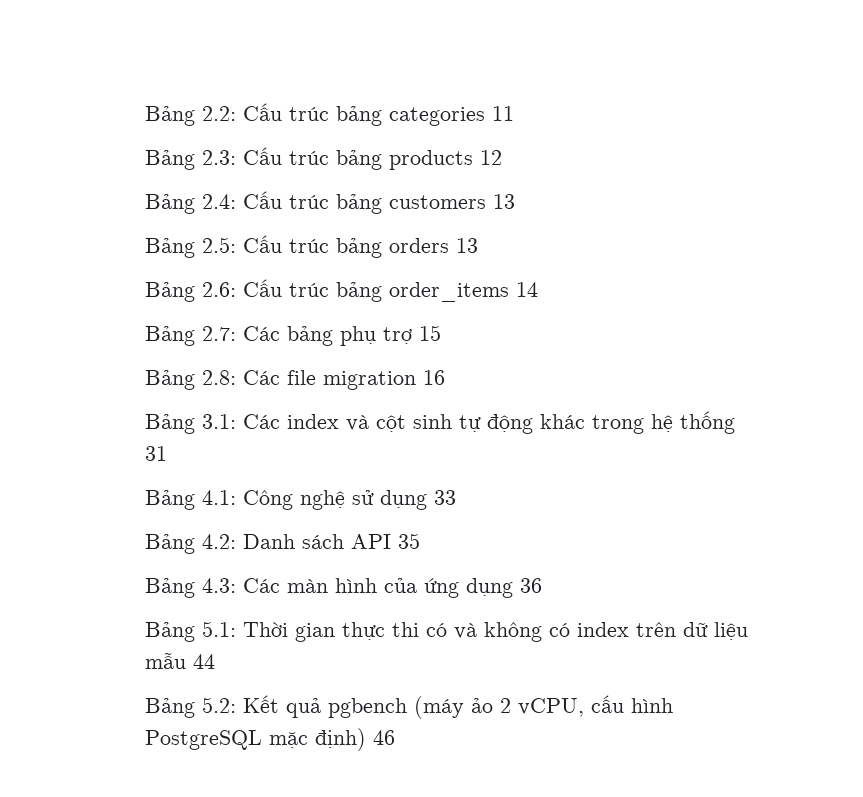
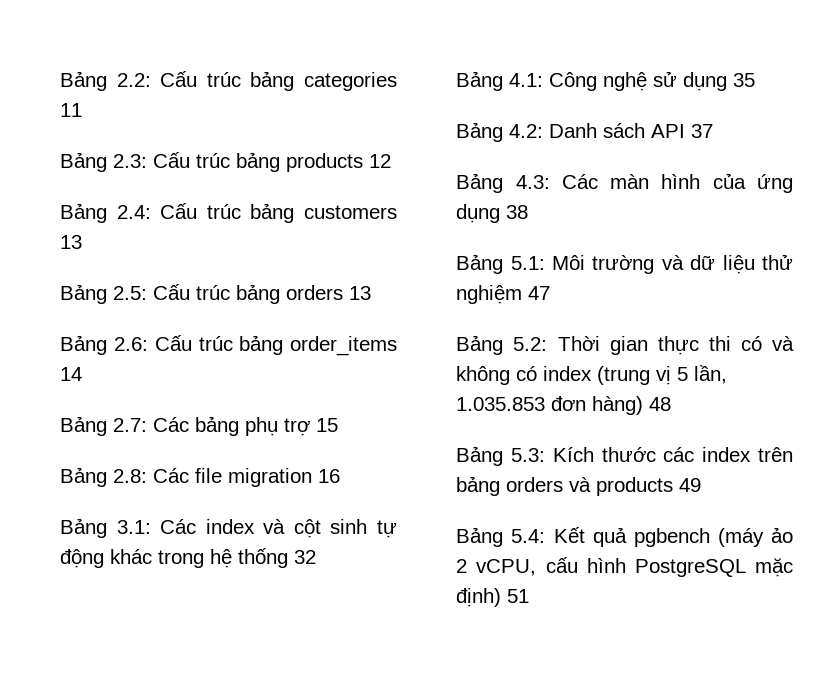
[144,446,167,461] 31 -> [294,550,317,564] 32
[433,490,456,505] 33 -> [733,73,756,87] 35
[397,533,420,549] 35 -> [691,124,714,138] 37
[519,578,542,593] 36 -> [506,205,529,219] 38
(236, 629) none -> [552,254,793,274] [456,285,551,304] [456,335,548,355] Môi trường và dữ liệu thử nghiệm 47 // Bảng 5.2:
[635,622,748,640] [144,652,215,669] [144,697,236,718] trên dữ liệu mẫu 44 // Bảng 5.2: -> [597,365,728,385] [456,396,672,415] [456,446,793,466] [456,476,702,496] [456,527,546,547] (trung vị 5 lần, 1.035.853 đơn hàng) 48 // Bảng 5.3: Kích thước các index trên bảng orders và products 49 // Bảng 5.4:
[372,730,395,745] 46 -> [507,589,530,603] 51

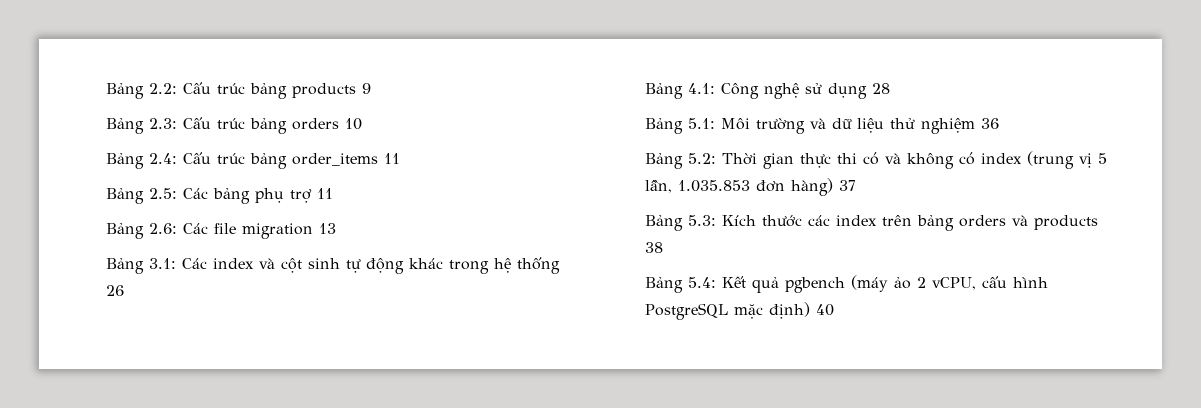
[304,72,397,91] [60,103,83,117] categories 11 -> [292,83,372,98] products 9
[286,153,392,172] products 12 -> [292,118,363,130] orders 10
[304,205,397,219] [60,235,83,249] customers 13 -> [292,153,401,166] order_items 11
[153,284,372,304] [60,335,397,356] [60,367,83,381] [60,416,148,436] Cấu trúc bảng orders 13 // Bảng 2.6: Cấu trúc bảng order_items 14 // Bảng 2.7: -> (178, 193) none
[316,418,339,432] [60,467,148,487] 15 // Bảng 2.8: -> [317,188,334,199] [106,223,178,239] 11 // Bảng 2.6:
[318,469,341,483] 16 -> [319,223,337,234] 13
[294,550,317,564] 32 -> [106,285,125,296] 26
[733,73,756,87] [456,122,714,142] [456,173,793,193] [456,204,529,223] 35 // Bảng 4.2: Danh sách API 37 // Bảng 4.3: Các màn hình của ứng dụng 38 -> [872,83,891,94] 28
[528,286,551,300] 47 -> [981,118,1000,129] 36
[649,397,672,411] 48 -> [839,180,857,191] 37
[679,478,702,492] 49 -> [645,242,664,253] 38
[507,589,530,603] 51 -> [816,304,835,316] 40

